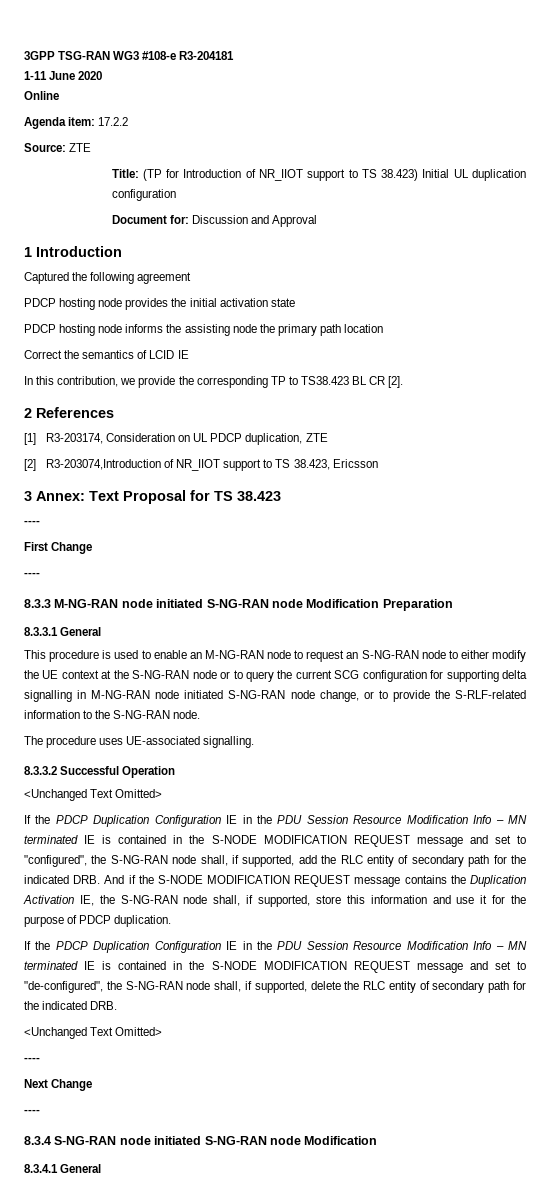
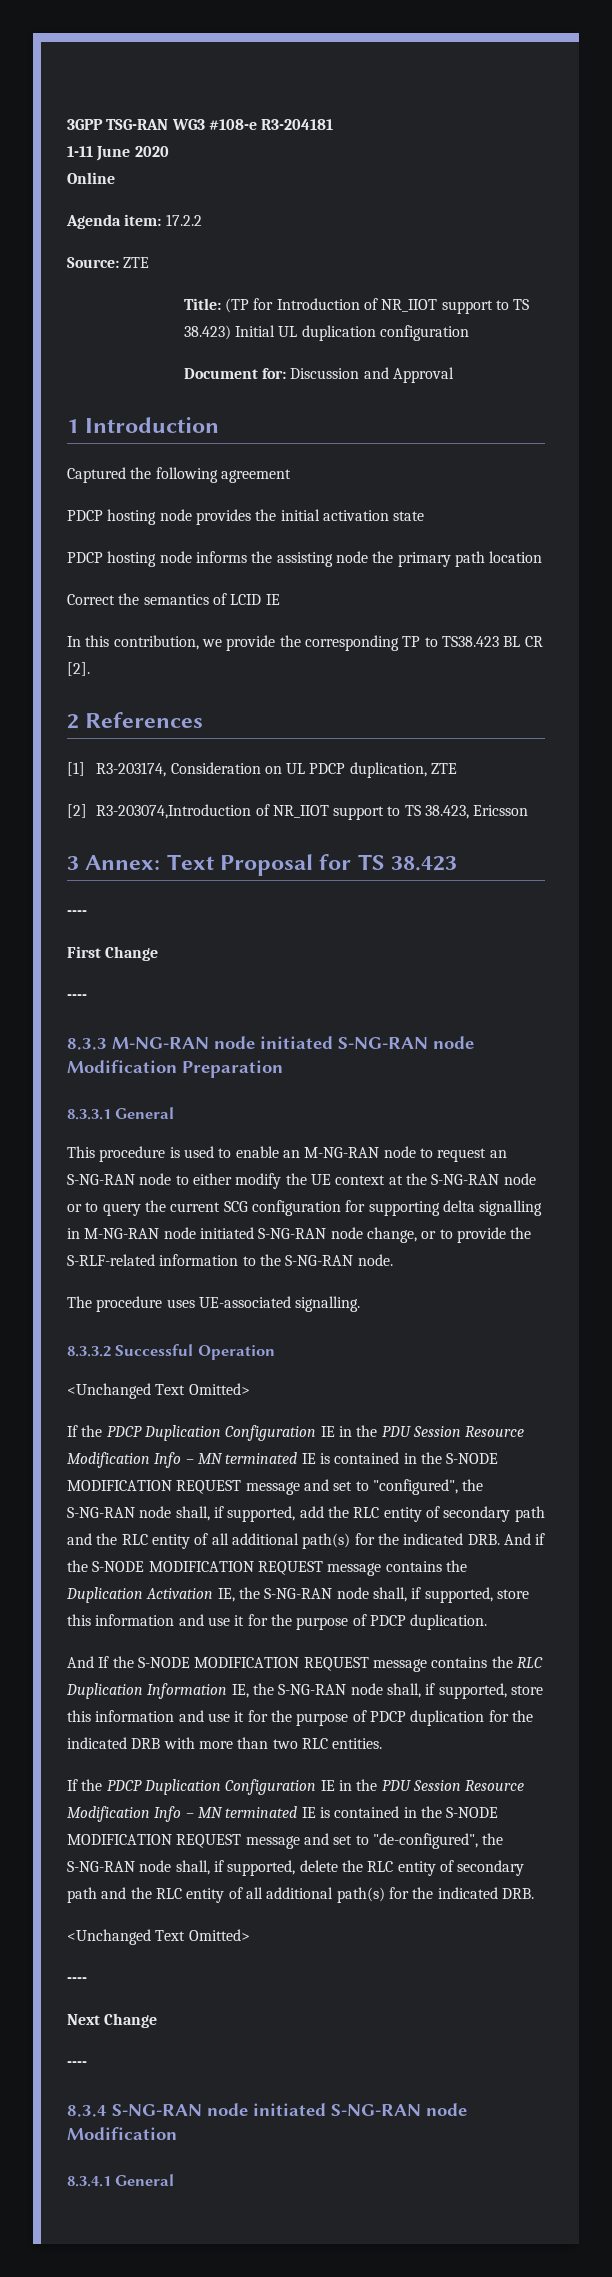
(490, 861) none -> [67,1533,351,1549] and the RLC entity of all additional path(s)
(172, 921) none -> [67,1656,543,1672] [66,1683,543,1699] [67,1710,533,1726] [67,1737,383,1749] // And If the S-NODE MODIFICATION REQUEST message contains the RLC Duplication Information IE, the S-NG-RAN node shall, if supported, store this information and use it for the purpose of PDCP duplication for the indicated DRB with more than two RLC entities.
(510, 987) none -> [101,1887,385,1903] and the RLC entity of all additional path(s)

